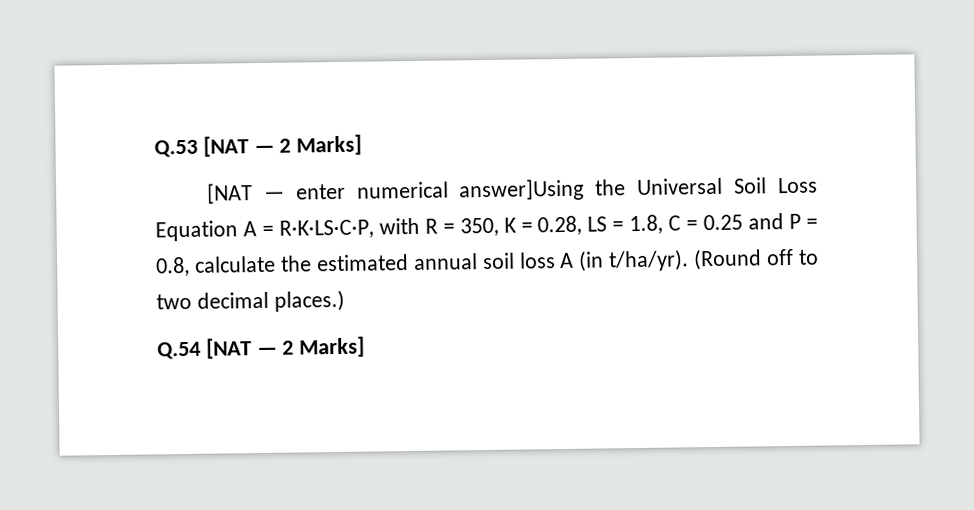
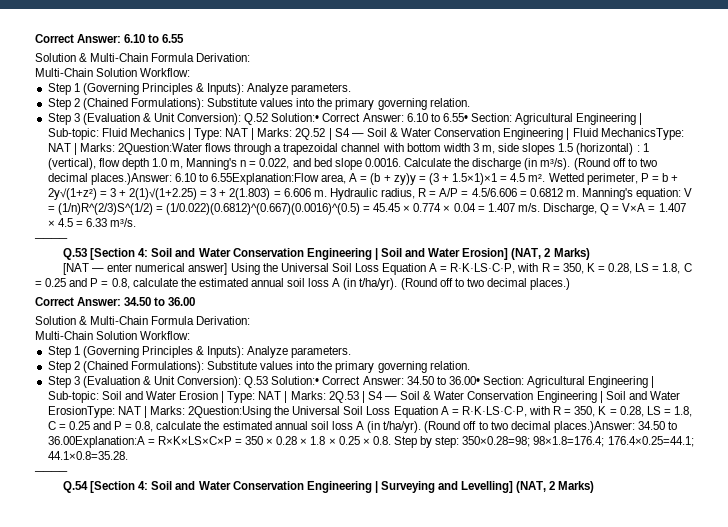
[154,134,363,158] Q.53 [NAT — 2 Marks] -> [35,34,185,43] [35,53,251,62] [35,68,191,77] [47,83,352,95] [47,98,470,110] [47,113,643,125] [47,128,684,140] [47,143,649,155] [47,158,657,170] [47,173,679,185] [47,188,693,200] [47,203,686,215] [47,218,137,227] [34,238,68,242] [63,248,590,260] Correct Answer: 6.10 to 6.55 // Solution & Multi-Chain Formula Derivation: // Multi-Chain Solution Workflow: // Step 1 (Governing Principles & Inputs): Analyze parameters. // Step 2 (Chained Formulations): Substitute values into the primary governing relation. // Step 3 (Evaluation & Unit Conversion): Q.52 Solution:• Correct Answer: 6.10 to 6.55• Section: Agricultural Engineering | Sub-topic: Fluid Mechanics | Type: NAT | Marks: 2Q.52 | S4 — Soil & Water Conservation Engineering | Fluid MechanicsType: NAT | Marks: 2Question:Water flows through a trapezoidal channel with bottom width 3 m, side slopes 1.5 (horizontal) : 1 (vertical), flow depth 1.0 m, Manning's n = 0.022, and bed slope 0.0016. Calculate the discharge (in m³/s). (Round off to two decimal places.)Answer: 6.10 to 6.55Explanation:Flow area, A = (b + zy)y = (3 + 1.5×1)×1 = 4.5 m². Wetted perimeter, P = b + 2y√(1+z²) = 3 + 2(1)√(1+2.25) = 3 + 2(1.803) = 6.606 m. Hydraulic radius, R = A/P = 4.5/6.606 = 0.6812 m. Manning's equation: V = (1/n)R^(2/3)S^(1/2) = (1/0.022)(0.6812)^(0.667)(0.0016)^(0.5) = 45.45 × 0.774 × 0.04 = 1.407 m/s. Discharge, Q = V×A = 1.407 × 4.5 = 6.33 m³/s. // ──── // Q.53 [Section 4: Soil and Water Conservation Engineering | Soil and Water Erosion] (NAT, 2 Marks)
[459,178,585,202] answer]Using -> [188,263,260,275] answer] Using
[157,336,366,360] Q.54 [NAT — 2 Marks] -> [35,297,196,306] [35,316,251,325] [35,331,191,340] [47,346,352,358] [47,361,470,373] [47,376,655,388] [47,391,680,403] [47,406,692,418] [47,421,678,433] [47,436,694,448] [47,451,128,460] [34,471,68,475] [63,481,595,493] Correct Answer: 34.50 to 36.00 // Solution & Multi-Chain Formula Derivation: // Multi-Chain Solution Workflow: // Step 1 (Governing Principles & Inputs): Analyze parameters. // Step 2 (Chained Formulations): Substitute values into the primary governing relation. // Step 3 (Evaluation & Unit Conversion): Q.53 Solution:• Correct Answer: 34.50 to 36.00• Section: Agricultural Engineering | Sub-topic: Soil and Water Erosion | Type: NAT | Marks: 2Q.53 | S4 — Soil & Water Conservation Engineering | Soil and Water ErosionType: NAT | Marks: 2Question:Using the Universal Soil Loss Equation A = R·K·LS·C·P, with R = 350, K = 0.28, LS = 1.8, C = 0.25 and P = 0.8, calculate the estimated annual soil loss A (in t/ha/yr). (Round off to two decimal places.)Answer: 34.50 to 36.00Explanation:A = R×K×LS×C×P = 350 × 0.28 × 1.8 × 0.25 × 0.8. Step by step: 350×0.28=98; 98×1.8=176.4; 176.4×0.25=44.1; 44.1×0.8=35.28. // ──── // Q.54 [Section 4: Soil and Water Conservation Engineering | Surveying and Levelling] (NAT, 2 Marks)

